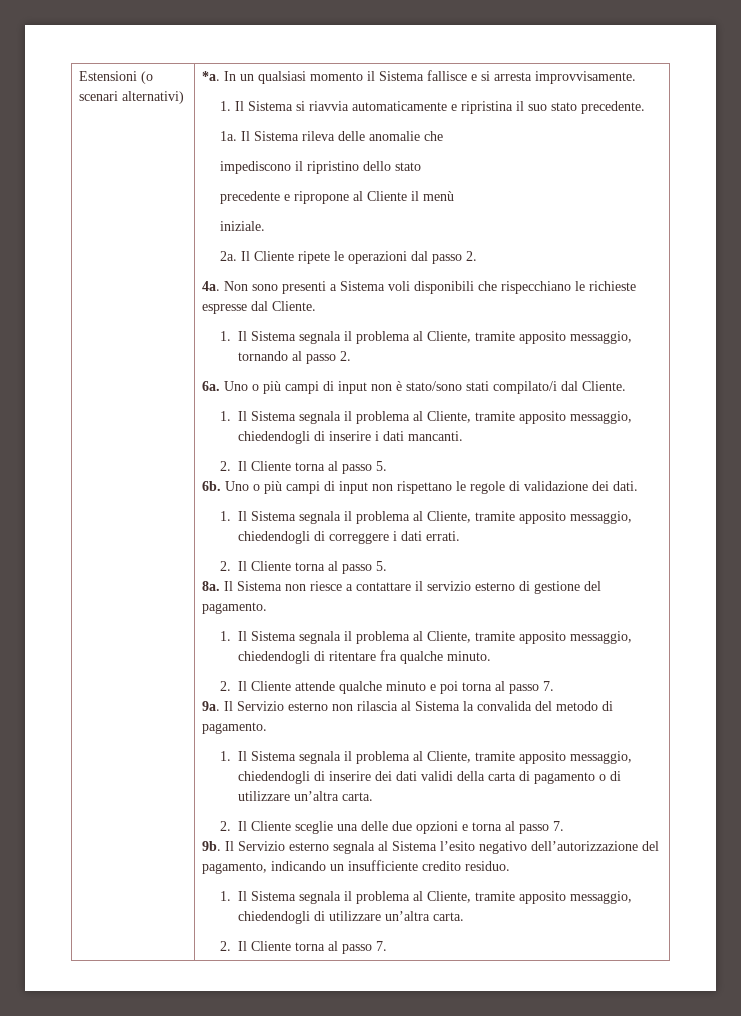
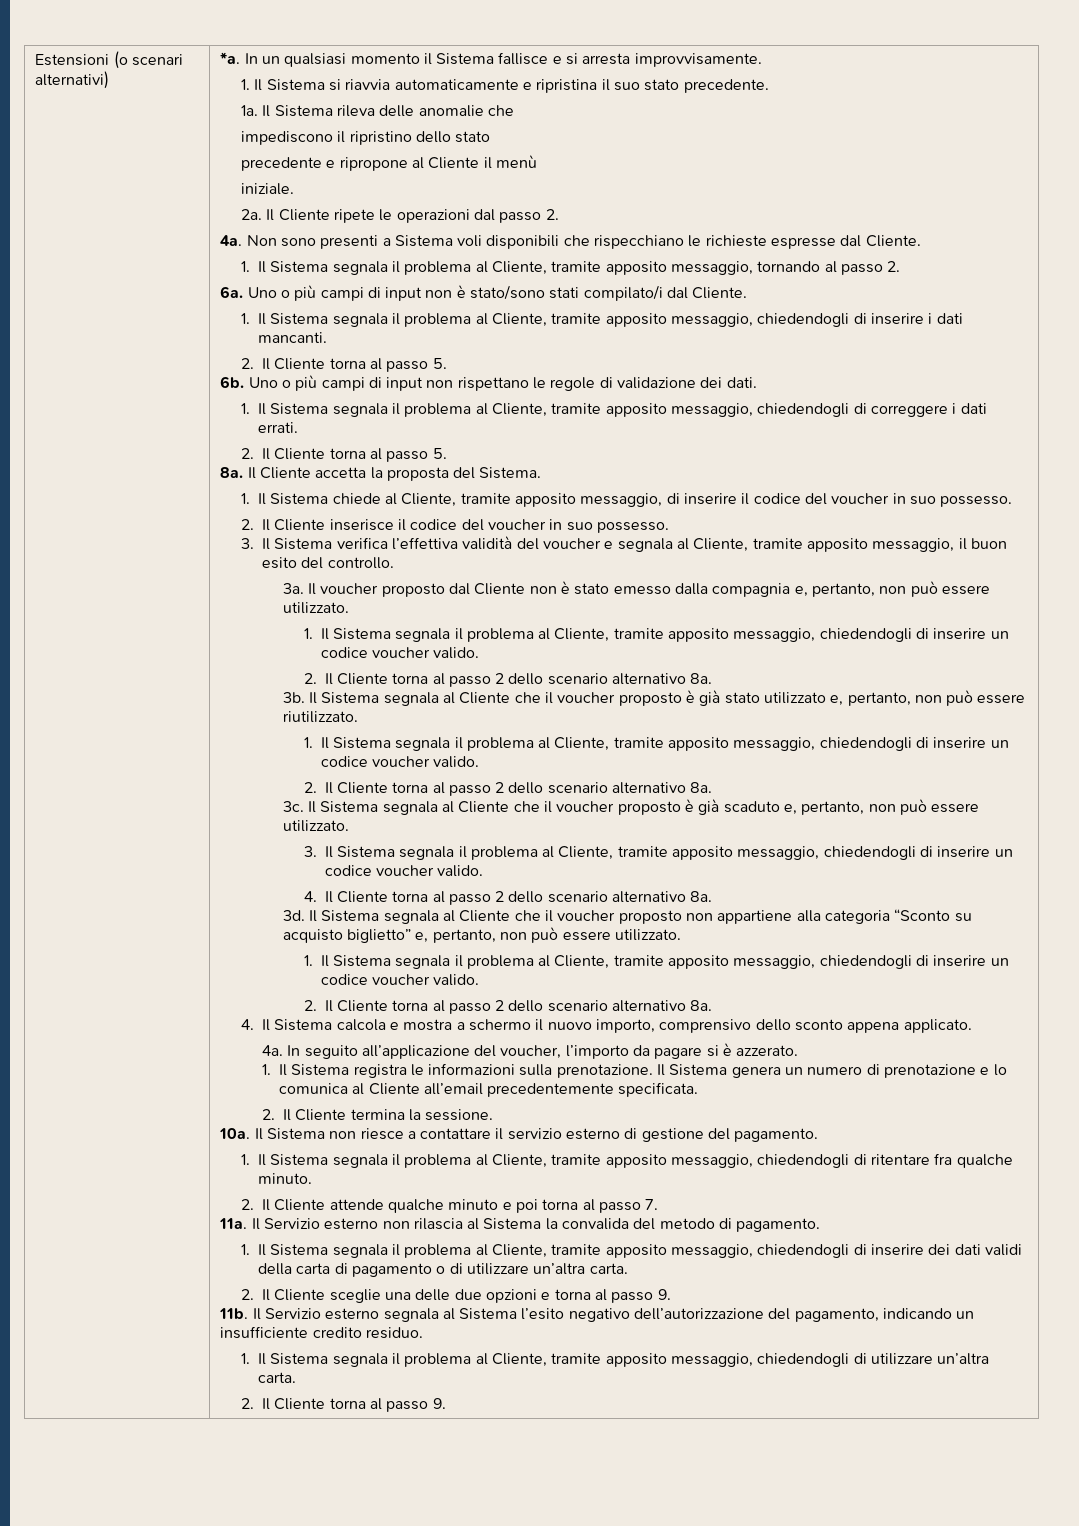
(234, 586) none -> [259,467,542,481] [241,493,1013,507] [241,519,669,533] [241,536,1007,552] [262,557,394,569] [282,581,990,597] [282,602,349,614] [303,628,1009,642] [320,647,480,659] [303,673,713,687] [282,690,1026,706] [282,711,358,723] [303,737,1009,751] [320,756,480,768] [303,782,713,796] [282,799,980,815] [282,820,349,832] [303,846,1013,860] [324,865,484,877] [303,891,713,905] [282,909,972,924] [282,927,681,943] [303,955,1009,969] [320,974,480,986] [303,1000,713,1014] [241,1019,972,1033] [261,1043,799,1059] [261,1063,1007,1078] [278,1082,699,1097] [261,1109,494,1121] [219,1128,263,1140] Cliente accetta la proposta del Sistema. // 1. Il Sistema chiede al Cliente, tramite apposito messaggio, di inserire il codice del voucher in suo possesso. // 2. Il Cliente inserisce il codice del voucher in suo possesso. // 3. Il Sistema verifica l’effettiva validità del voucher e segnala al Cliente, tramite apposito messaggio, il buon esito del controllo. // 3a. Il voucher proposto dal Cliente non è stato emesso dalla compagnia e, pertanto, non può essere utilizzato. // 1. Il Sistema segnala il problema al Cliente, tramite apposito messaggio, chiedendogli di inserire un codice voucher valido. // 2. Il Cliente torna al passo 2 dello scenario alternativo 8a. // 3b. Il Sistema segnala al Cliente che il voucher proposto è già stato utilizzato e, pertanto, non può essere riutilizzato. // 1. Il Sistema segnala il problema al Cliente, tramite apposito messaggio, chiedendogli di inserire un codice voucher valido. // 2. Il Cliente torna al passo 2 dello scenario alternativo 8a. // 3c. Il Sistema segnala al Cliente che il voucher proposto è già scaduto e, pertanto, non può essere utilizzato. // 3. Il Sistema segnala il problema al Cliente, tramite apposito messaggio, chiedendogli di inserire un codice voucher valido. // 4. Il Cliente torna al passo 2 dello scenario alternativo 8a. // 3d. Il Sistema segnala al Cliente che il voucher proposto non appartiene alla categoria “Sconto su acquisto biglietto” e, pertanto, non può essere utilizzato. // 1. Il Sistema segnala il problema al Cliente, tramite apposito messaggio, chiedendogli di inserire un codice voucher valido. // 2. Il Cliente torna al passo 2 dello scenario alternativo 8a. // 4. Il Sistema calcola e mostra a schermo il nuovo importo, comprensivo dello sconto appena applicato. // 4a. In seguito all’applicazione del voucher, l’importo da pagare si è azzerato. // 1. Il Sistema registra le informazioni sulla prenotazione. Il Sistema genera un numero di prenotazione e lo comunica al Cliente all’email precedentemente specificata. // 2. Il Cliente termina la sessione. // 10a. Il
[202,701,221,711] 9a. -> [219,1218,248,1229] 11a.
[553,821,565,831] [202,841,222,851] 7. // 9b. -> [657,1289,671,1300] [219,1308,249,1319] 9. // 11b.
[376,941,388,951] 7. -> [432,1398,446,1409] 9.

